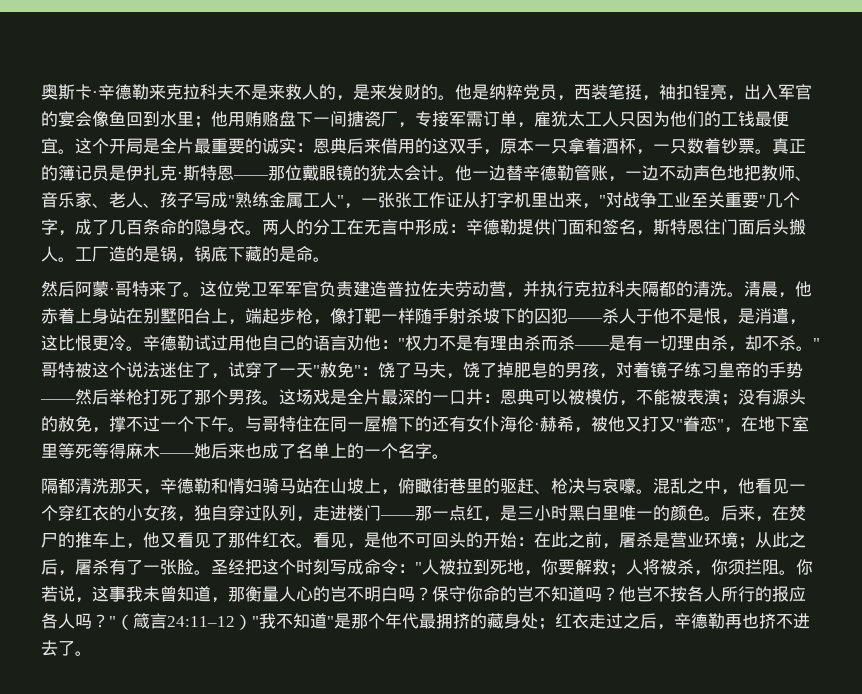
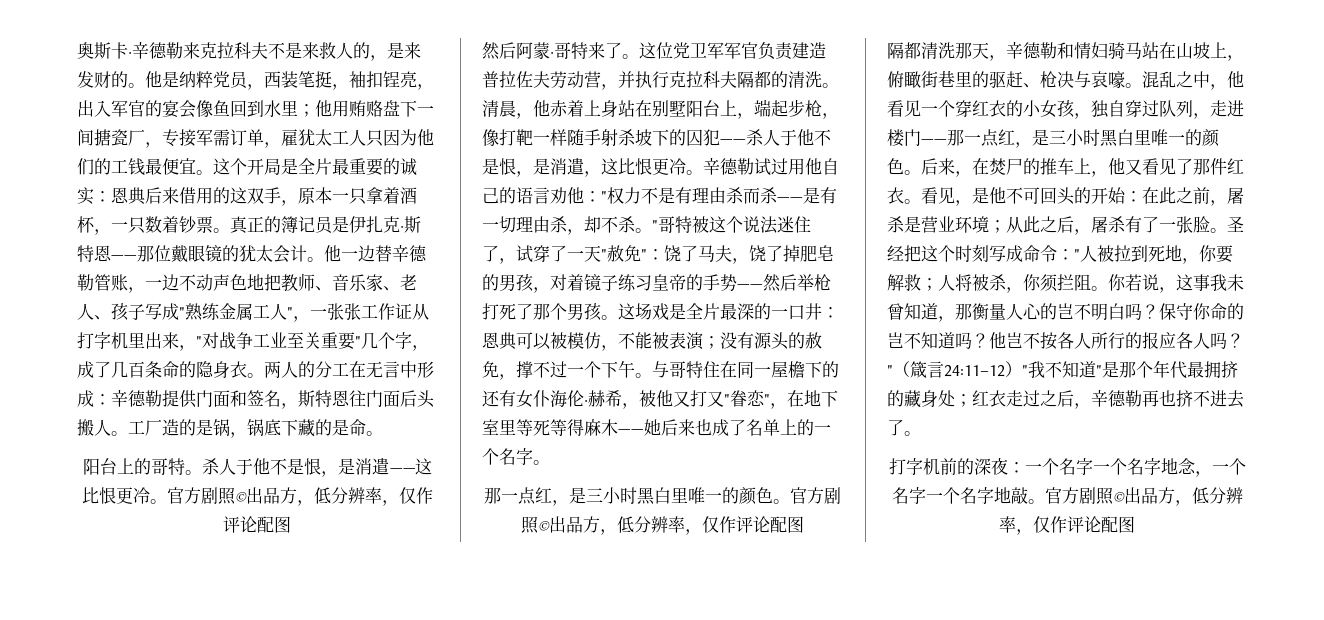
(330, 259) none -> [82,458,432,477] [81,487,433,506] [223,516,291,533] // 阳台上的哥特。杀人于他不是恨，是消遣——这比恨更冷。官方剧照©出品方，低分辨率，仅作评论配图
(449, 456) none -> [483,487,841,506] [520,516,804,535] // 那一点红，是三小时黑白里唯一的颜色。官方剧照©出品方，低分辨率，仅作评论配图
(92, 653) none -> [888,458,1246,477] [891,487,1243,506] [999,516,1135,535] // 打字机前的深夜：一个名字一个名字地念，一个名字一个名字地敲。官方剧照©出品方，低分辨率，仅作评论配图

